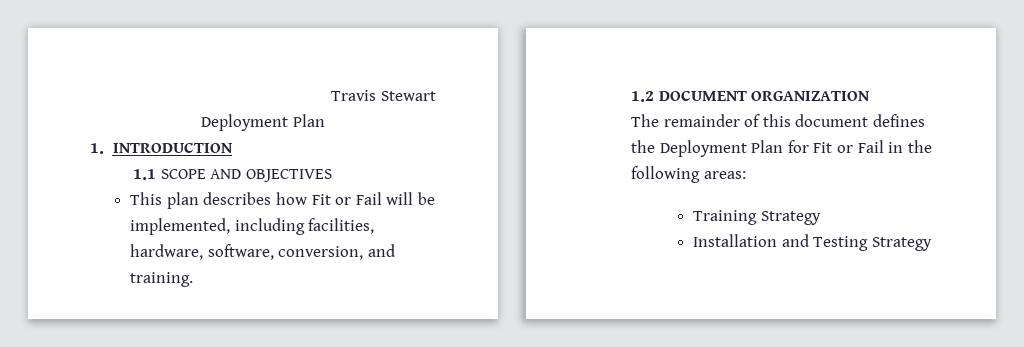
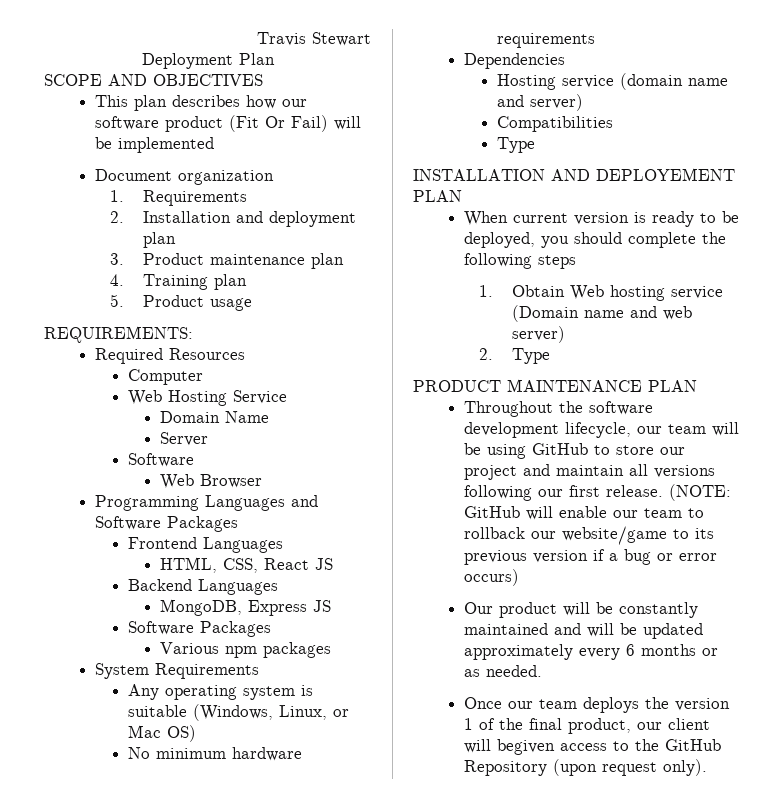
[90,142,233,154] [133,169,157,180] 1. INTRODUCTION // 1.1 -> (275, 59) none
[311,192,435,205] [130,218,375,235] [130,244,396,260] [130,272,194,287] [631,90,871,102] [631,114,926,127] [631,140,932,157] [631,166,746,183] [692,210,821,225] [692,234,932,251] Fit or Fail will be implemented, including facilities, hardware, software, conversion, and training. // 1.2 DOCUMENT ORGANIZATION // The remainder of this document defines the Deployment Plan for Fit or Fail in the following areas: // Training Strategy // Installation and Testing Strategy -> [282,99,308,107] [95,115,362,132] [95,137,215,153] [95,169,275,185] [109,190,247,206] [109,211,356,227] [142,232,176,248] [109,253,344,269] [109,274,247,290] [109,294,252,311] [44,326,193,343] [95,348,246,364] [128,369,204,385] [128,390,288,406] [160,411,270,423] [160,432,209,446] [128,453,195,467] [160,474,263,489] [95,495,319,511] [95,516,239,532] [128,537,284,553] [160,557,334,573] [128,579,279,595] [160,599,332,616] [128,621,272,637] [160,642,332,658] [95,663,260,679] [128,684,314,700] [128,704,350,721] [128,725,197,742] [128,747,303,761] [497,33,596,48] [464,53,566,69] [497,73,729,90] [497,94,584,111] [497,116,614,132] [497,137,536,153] [413,168,735,181] [413,190,462,202] [464,211,740,227] [464,232,727,248] [464,253,577,269] [478,285,723,301] [511,305,692,322] [511,326,565,343] [478,348,550,364] [413,379,697,392] [464,401,654,417] [464,422,740,438] [464,443,686,459] [464,464,716,480] [464,484,732,501] [464,506,705,520] [464,526,715,545] [464,549,718,565] [464,569,520,586] [464,602,699,618] [464,623,704,639] [464,644,719,660] [464,665,543,677] [464,697,731,713] [464,718,711,734] [464,739,722,755] [464,759,708,776] our software product (Fit Or Fail) will be implemented // Document organization // 1. Requirements // 2. Installation and deployment plan // 3. Product maintenance plan // 4. Training plan // 5. Product usage // REQUIREMENTS: // Required Resources // Computer // Web Hosting Service // Domain Name // Server // Software // Web Browser // Programming Languages and Software Packages // Frontend Languages // HTML, CSS, React JS // Backend Languages // MongoDB, Express JS // Software Packages // Various npm packages // System Requirements // Any operating system is suitable (Windows, Linux, or Mac OS) // No minimum hardware requirements // Dependencies // Hosting service (domain name and server) // Compatibilities // Type // INSTALLATION AND DEPLOYEMENT PLAN // When current version is ready to be deployed, you should complete the following steps // 1. Obtain Web hosting service (Domain name and web server) // 2. Type // PRODUCT MAINTENANCE PLAN // Throughout the software development lifecycle, our team will be using GitHub to store our project and maintain all versions following our first release. (NOTE: GitHub will enable our team to rollback our website/game to its previous version if a bug or error occurs) // Our product will be constantly maintained and will be updated approximately every 6 months or as needed. // Once our team deploys the version 1 of the final product, our client will begiven access to the GitHub Repository (upon request only).

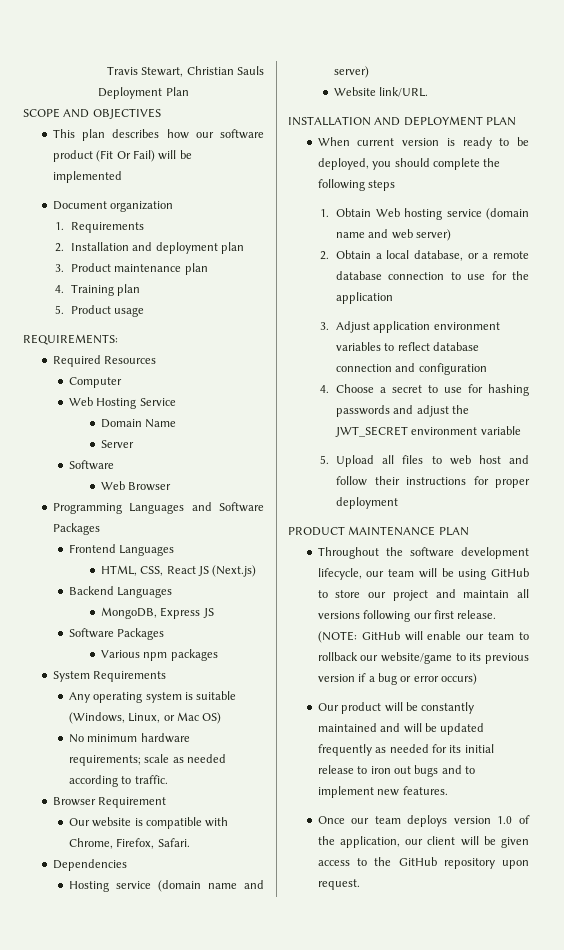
[312,32,371,46] Stewart -> [141,66,264,77] Stewart, Christian Sauls
(334, 564) none -> [212,565,257,577] (Next.js)
[497,33,596,48] requirements -> [68,754,226,766] [68,775,168,787] [52,797,167,808] [68,817,229,829] [68,838,190,849] requirements; scale as needed according to traffic. // Browser Requirement // Our website is compatible with Chrome, Firefox, Safari.
[497,116,614,132] [497,137,536,153] Compatibilities // Type -> [333,87,429,97] Website link/URL.
[596,168,735,181] DEPLOYEMENT -> [403,116,483,126] DEPLOYMENT
[511,305,579,322] (Domain -> [486,208,529,220] (domain
[511,348,550,364] Type -> [336,250,529,261] [336,271,529,280] [336,292,394,304] [320,321,500,333] [336,342,480,351] [336,363,487,375] [320,384,529,396] [336,405,470,417] [335,426,521,437] [320,455,529,467] [336,476,530,488] [336,497,399,509] Obtain a local database, or a remote database connection to use for the application // 3. Adjust application environment variables to reflect database connection and configuration // 4. Choose a secret to use for hashing passwords and adjust the JWT_SECRET environment variable // 5. Upload all files to web host and follow their instructions for proper deployment
[464,644,719,660] [464,665,543,677] [464,697,731,713] [464,718,632,734] approximately every 6 months or as needed. // Once our team deploys the version 1 of the final product, -> [317,744,494,756] [317,765,476,777] [317,786,448,798] [317,815,530,827] [317,836,400,848] frequently as needed for its initial release to iron out bugs and to implement new features. // Once our team deploys version 1.0 of the application,
[497,739,556,755] begiven -> [483,836,529,848] be given
[464,759,708,776] Repository (upon request only). -> [443,858,529,869] [317,879,360,890] repository upon request.

